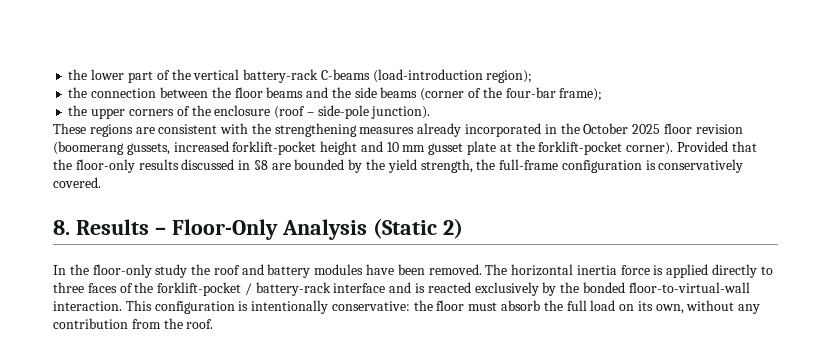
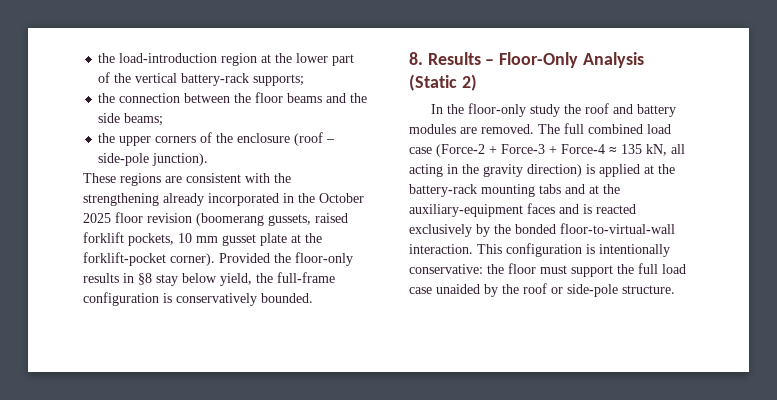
[68,69,88,80] the -> [98,53,293,66] the load-introduction region at the
[320,69,533,83] C-beams (load-introduction region); -> [253,74,305,86] supports;
[380,87,603,101] beams (corner of the four-bar frame); -> [124,113,164,126] beams;
[359,127,415,134] measures -> (159, 199) none
[173,141,383,155] increased forklift-pocket height and -> [315,213,348,223] [83,232,174,246] raised forklift pockets,
[731,141,757,152] that -> (270, 258) none
[181,159,235,170] discussed -> (119, 278) none
[271,159,473,173] are bounded by the yield strength, -> [156,273,252,286] stay below yield,
[53,177,101,188] covered. -> [261,293,313,303] bounded.
[366,264,773,278] [53,282,386,296] have been removed. The horizontal inertia force is applied directly to three faces of the forklift-pocket / battery-rack interface -> [460,123,671,134] [409,144,685,157] [409,164,675,177] [409,184,620,197] [409,203,555,217] are removed. The full combined load case (Force-2 + Force-3 + Force-4 ≈ 135 kN, all acting in the gravity direction) is applied at the battery-rack mounting tabs and at the auxiliary-equipment faces
[501,300,541,311] absorb -> [571,265,613,277] support
[619,300,761,314] [53,318,214,329] on its own, without any contribution from the roof. -> [409,283,675,297] case unaided by the roof or side-pole structure.

